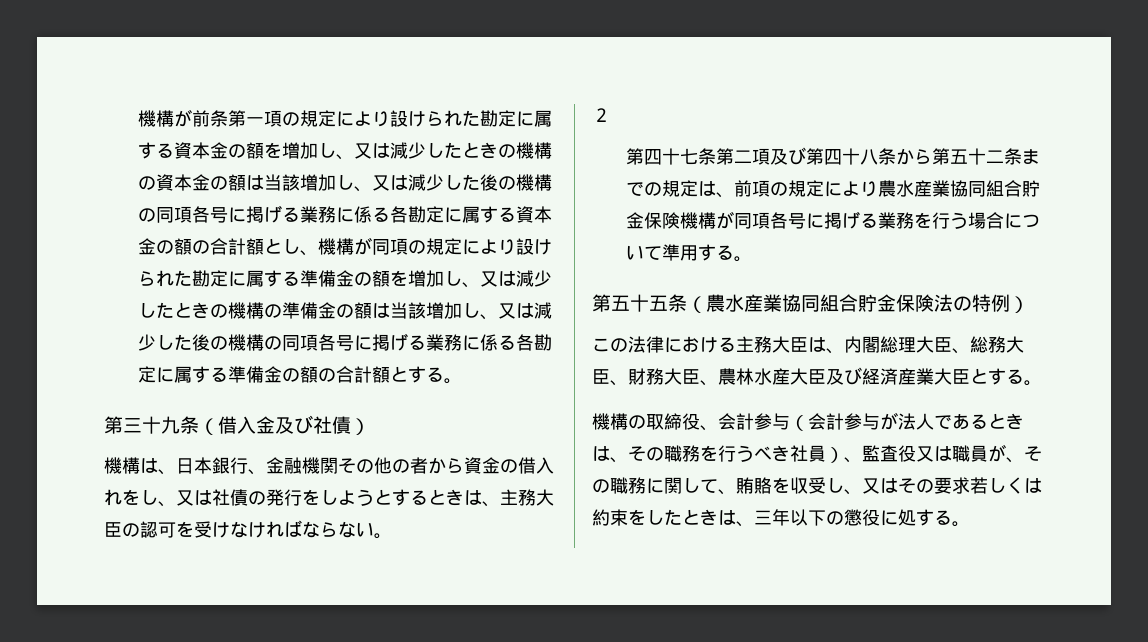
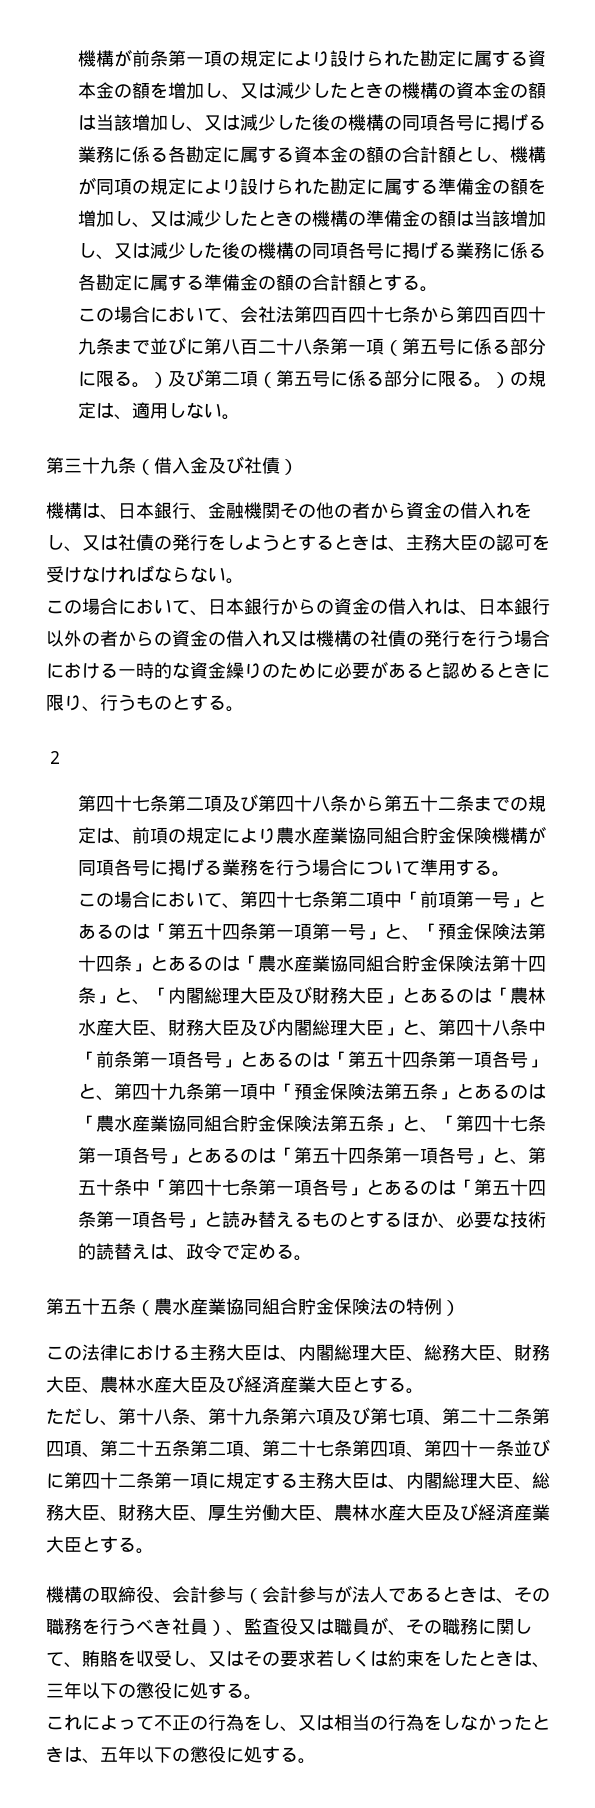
(462, 381) none -> [77,306,546,324] [77,337,546,356] [77,369,546,388] [77,402,240,420] // この場合において、会社法第四百四十七条から第四百四十九条まで並びに第八百二十八条第一項（第五号に係る部分に限る。）及び第二項（第五号に係る部分に限る。）の規定は、適用しない。
(392, 536) none -> [46,598,550,616] [46,630,550,647] [46,661,550,679] [46,694,244,712] // この場合において、日本銀行からの資金の借入れは、日本銀行以外の者からの資金の借入れ又は機構の社債の発行を行う場合における一時的な資金繰りのために必要があると認めるときに限り、行うものとする。
(752, 259) none -> [77,891,546,909] [77,923,546,941] [77,955,546,972] [77,986,546,1005] [77,1018,546,1037] [77,1051,546,1068] [77,1083,546,1101] [77,1115,546,1133] [77,1147,546,1165] [77,1179,546,1196] [77,1211,546,1229] [77,1243,312,1261] // この場合において、第四十七条第二項中「前項第一号」とあるのは「第五十四条第一項第一号」と、「預金保険法第十四条」とあるのは「農水産業協同組合貯金保険法第十四条」と、「内閣総理大臣及び財務大臣」とあるのは「農林水産大臣、財務大臣及び内閣総理大臣」と、第四十八条中「前条第一項各号」とあるのは「第五十四条第一項各号」と、第四十九条第一項中「預金保険法第五条」とあるのは「農水産業協同組合貯金保険法第五条」と、「第四十七条第一項各号」とあるのは「第五十四条第一項各号」と、第五十条中「第四十七条第一項各号」とあるのは「第五十四条第一項各号」と読み替えるものとするほか、必要な技術的読替えは、政令で定める。
(1042, 383) none -> [46,1407,550,1426] [46,1439,550,1458] [46,1472,550,1490] [46,1503,550,1522] [46,1536,154,1554] // ただし、第十八条、第十九条第六項及び第七項、第二十二条第四項、第二十五条第二項、第二十七条第四項、第四十一条並びに第四十二条第一項に規定する主務大臣は、内閣総理大臣、総務大臣、財務大臣、厚生労働大臣、農林水産大臣及び経済産業大臣とする。
(970, 524) none -> [46,1714,550,1732] [46,1746,316,1764] // これによって不正の行為をし、又は相当の行為をしなかったときは、五年以下の懲役に処する。

